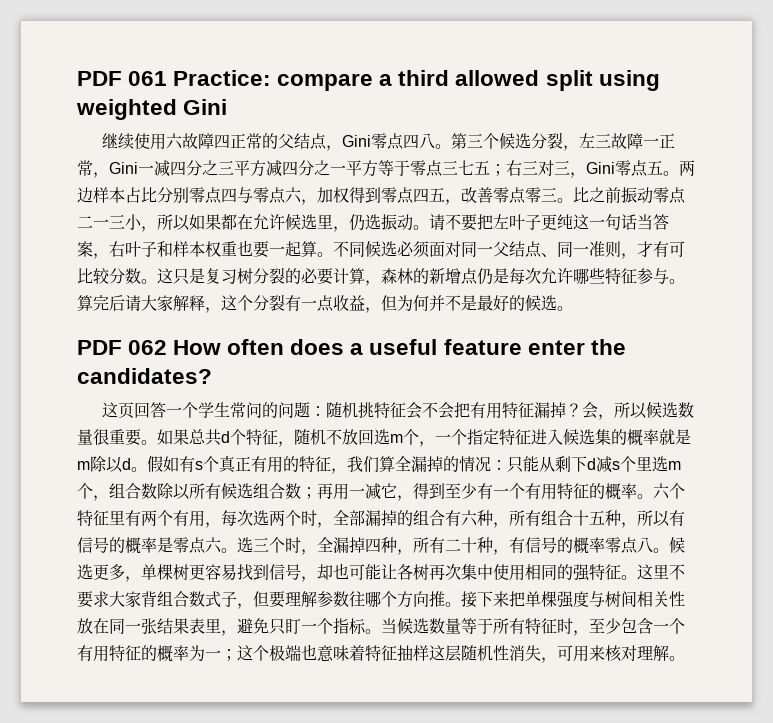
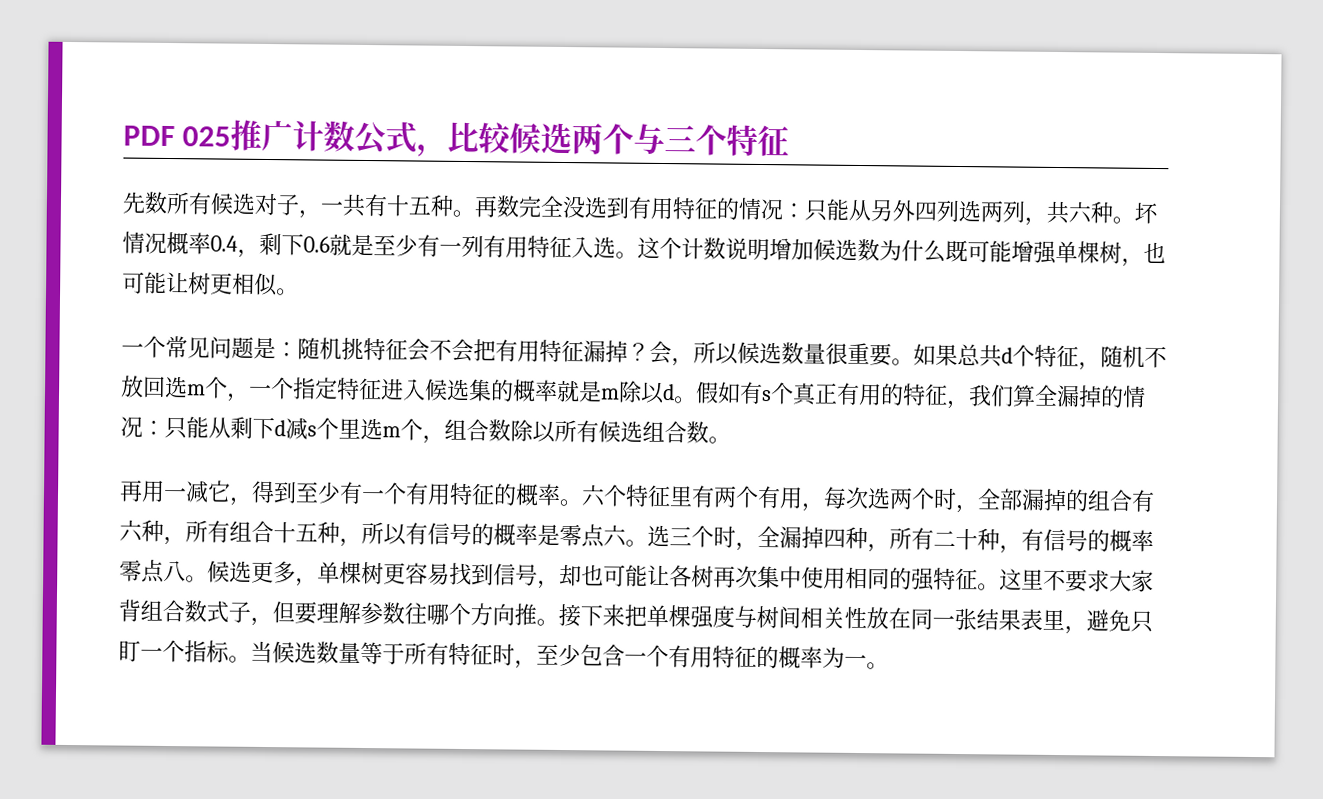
[77,70,660,91] [76,99,228,120] [102,132,676,151] [77,160,695,178] [77,187,686,205] [77,214,669,232] [77,240,685,259] [77,267,685,286] [77,294,573,313] [77,339,626,355] [77,368,212,384] [102,402,311,419] PDF 061 Practice: compare a third allowed split using weighted Gini // 继续使用六故障四正常的父结点，Gini零点四八。第三个候选分裂，左三故障一正常，Gini一减四分之三平方减四分之一平方等于零点三七五；右三对三，Gini零点五。两边样本占比分别零点四与零点六，加权得到零点四五，改善零点零三。比之前振动零点二一三小，所以如果都在允许候选里，仍选振动。请不要把左叶子更纯这一句话当答案，右叶子和样本权重也要一起算。不同候选必须面对同一父结点、同一准则，才有可比较分数。这只是复习树分裂的必要计算，森林的新增点仍是每次允许哪些特征参与。算完后请大家解释，这个分裂有一点收益，但为何并不是最好的候选。 // PDF 062 How often does a useful feature enter the candidates? // 这页回答一个学生常问的问题 -> [123,119,790,157] [122,191,1159,226] [122,231,1166,267] [122,271,299,297] [121,335,276,360] PDF 025推广计数公式，比较候选两个与三个特征 // 先数所有候选对子，一共有十五种。再数完全没选到有用特征的情况：只能从另外四列选两列，共六种。坏情况概率0.4，剩下0.6就是至少有一列有用特征入选。这个计数说明增加候选数为什么既可能增强单棵树，也可能让树更相似。 // 一个常见问题是
[301,487,317,499] ； -> [708,436,731,444] 。 //
[221,644,669,663] ；这个极端也意味着特征抽样这层随机性消失，可用来核对理解 -> (867, 660) none

